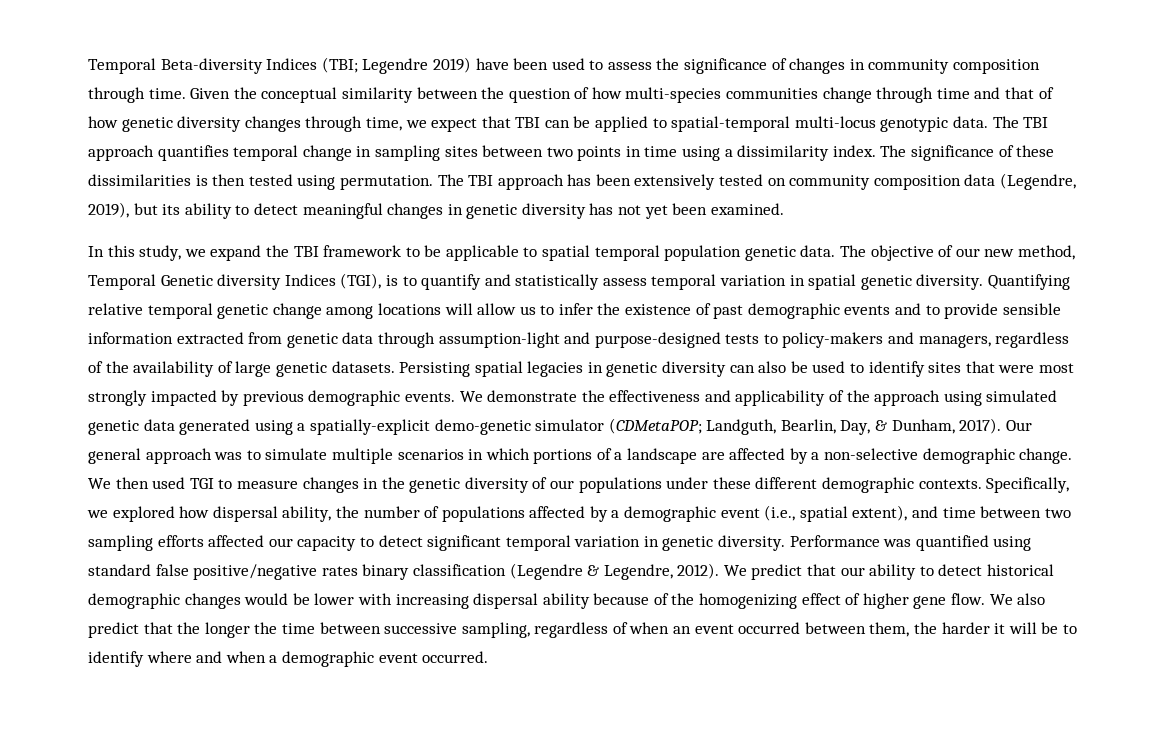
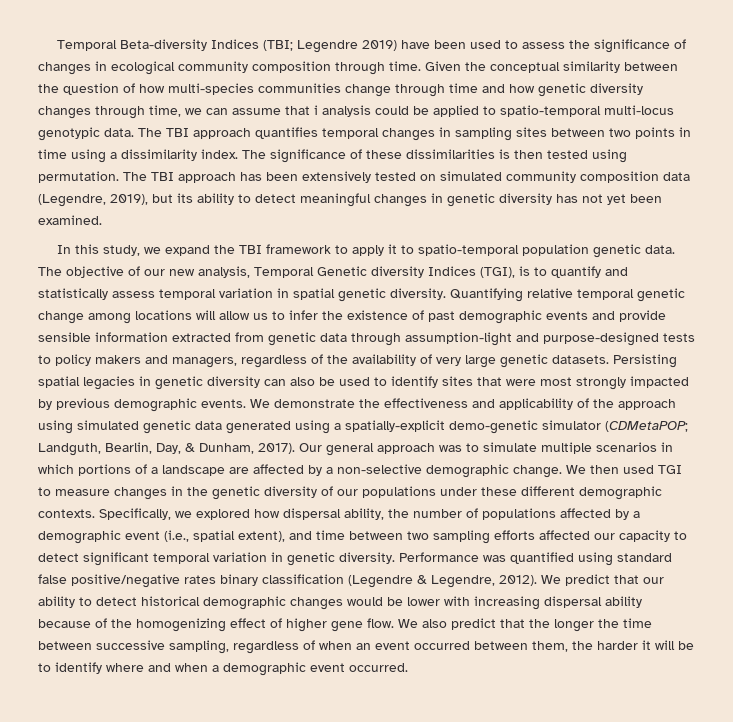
(865, 64) none -> [111,61,175,75] ecological
[1005,87,1054,99] that of -> (505, 88) none
[431,116,570,132] expect that TBI can -> [206,105,409,117] can assume that i analysis could
[671,116,791,132] spatial-temporal -> [500,105,601,117] spatio-temporal
[302,145,352,161] change -> [382,128,435,141] changes
(786, 182) none -> [440,171,502,181] simulated
[424,245,660,261] be applicable to spatial temporal -> [351,244,519,256] apply it to spatio-temporal
[1017,245,1075,260] method, -> [198,266,250,278] analysis,
[925,305,940,315] to -> (615, 315) none
[782,332,884,348] policy-makers -> [55,354,141,366] policy makers
(233, 367) none -> [436,357,461,366] very

